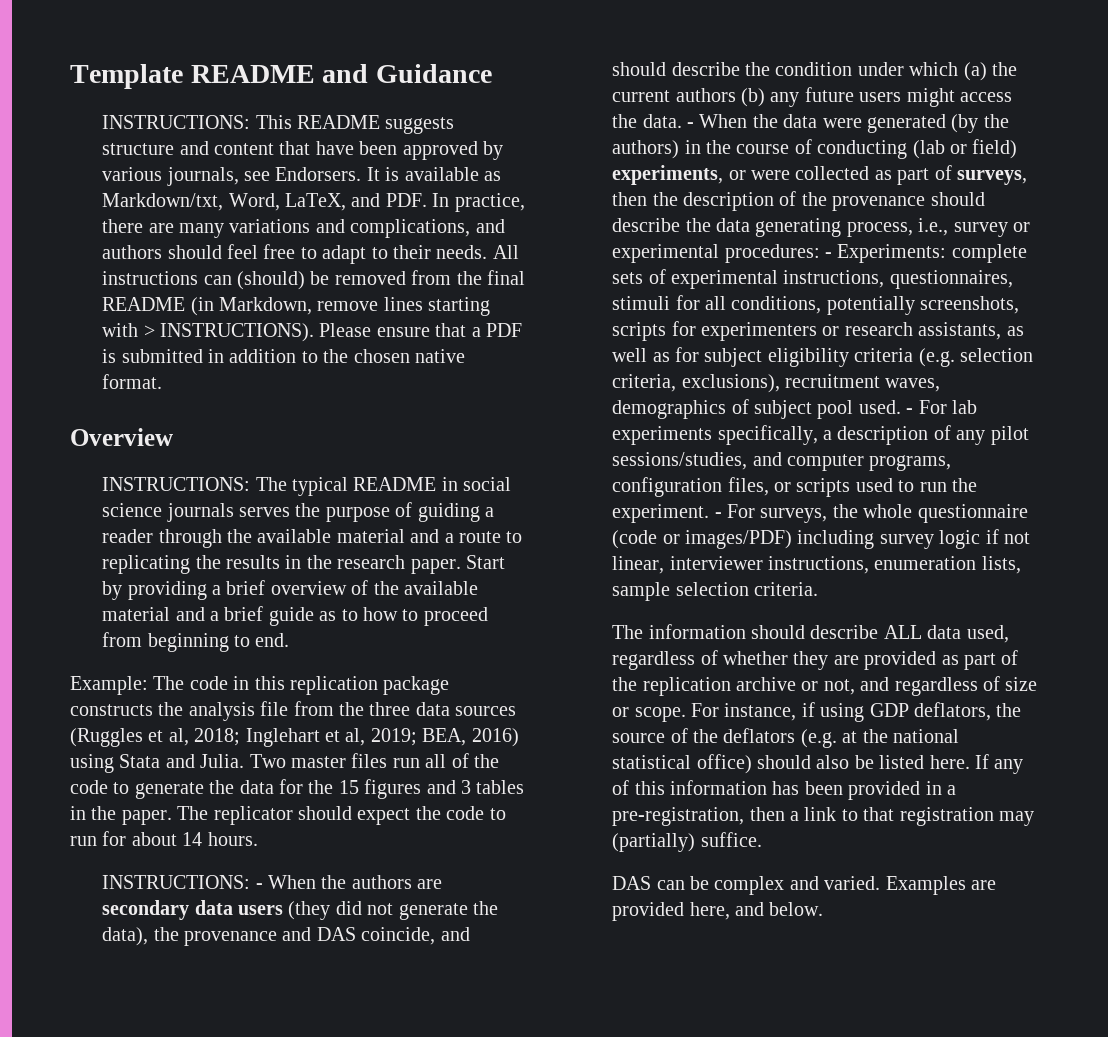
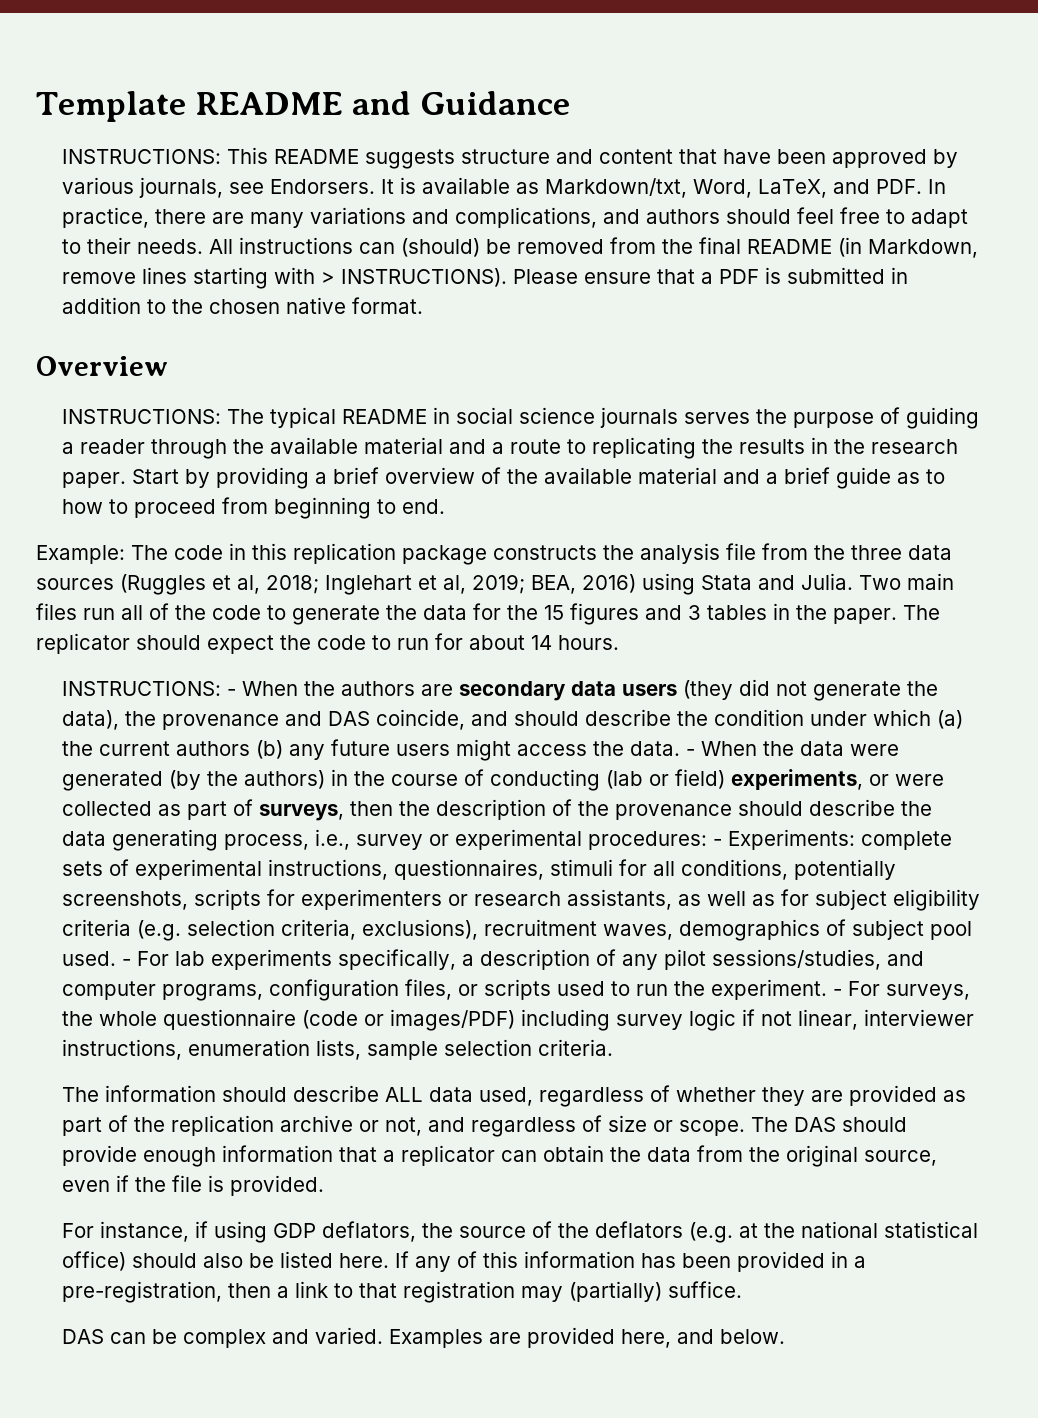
[291,756,346,768] master -> [907,573,954,590] main
(686, 714) none -> [750,1117,907,1132] [61,1145,937,1167] [61,1175,324,1196] The DAS should provide enough information that a replicator can obtain the data from the original source, even if the file is provided. //

